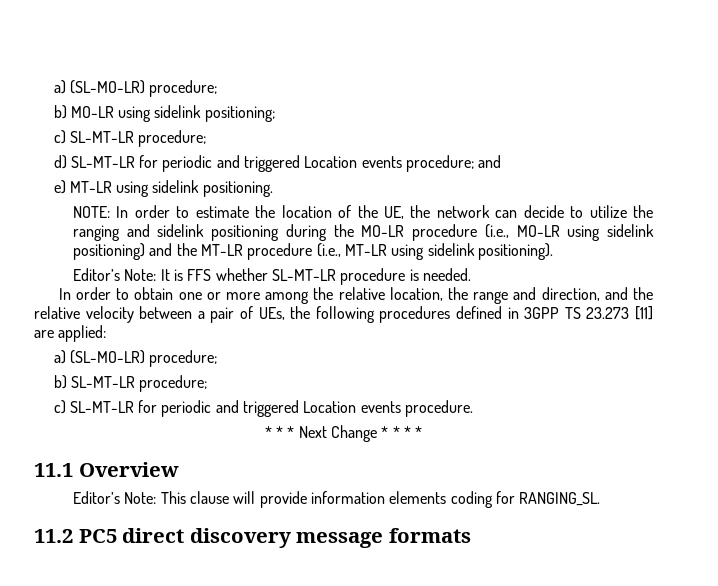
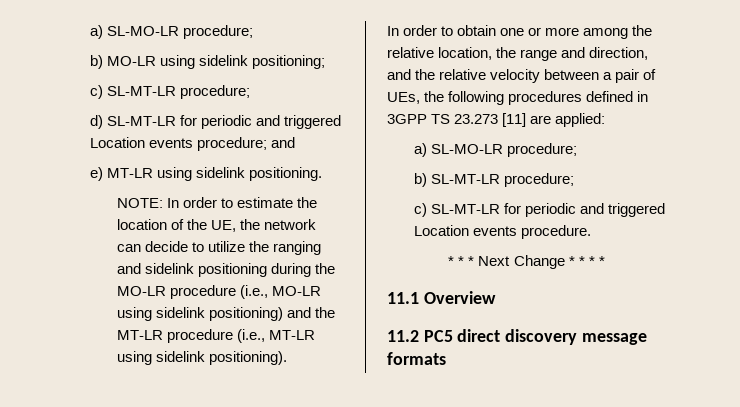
[53,80,145,94] a) (SL-MO-LR) -> [89,25,180,39] a) SL-MO-LR
[72,268,471,285] // Editor’s Note: It is FFS whether SL-MT-LR procedure is needed. -> (288, 358) none
[69,350,145,364] (SL-MO-LR) -> [431,144,504,154] SL-MO-LR
[72,491,601,508] // Editor’s Note: This clause will provide information elements coding for RANGING_SL. -> (496, 297) none

